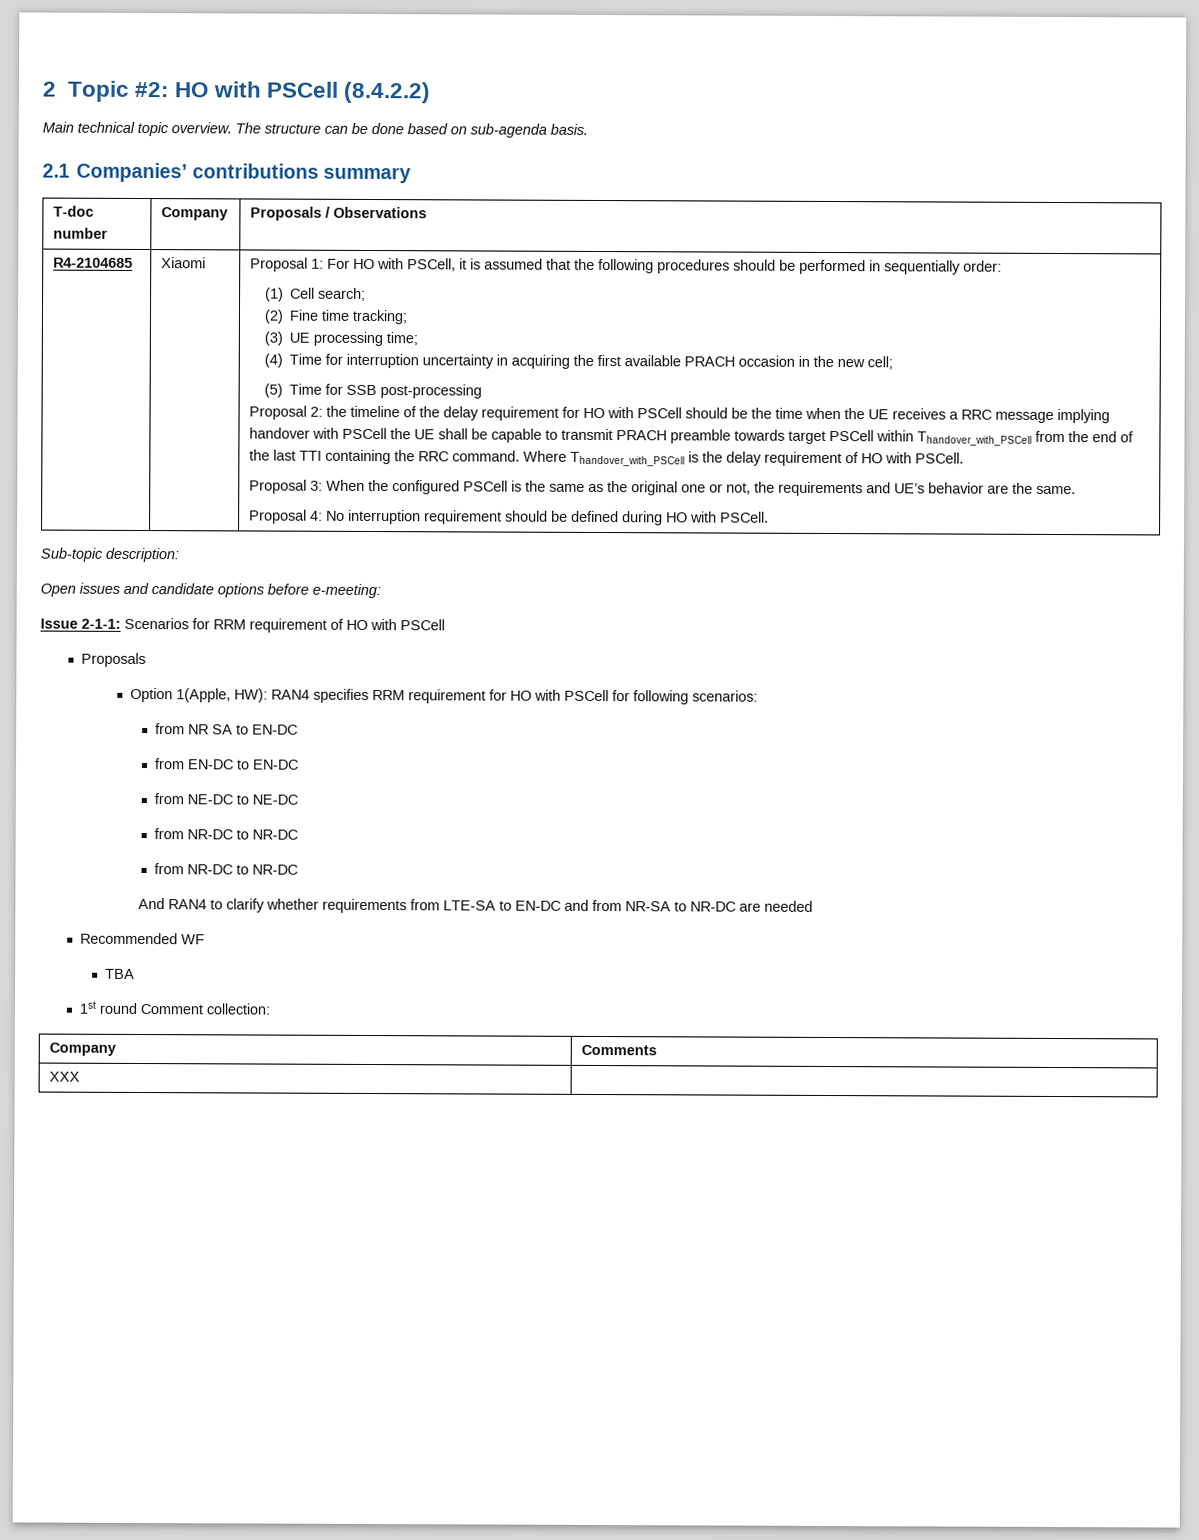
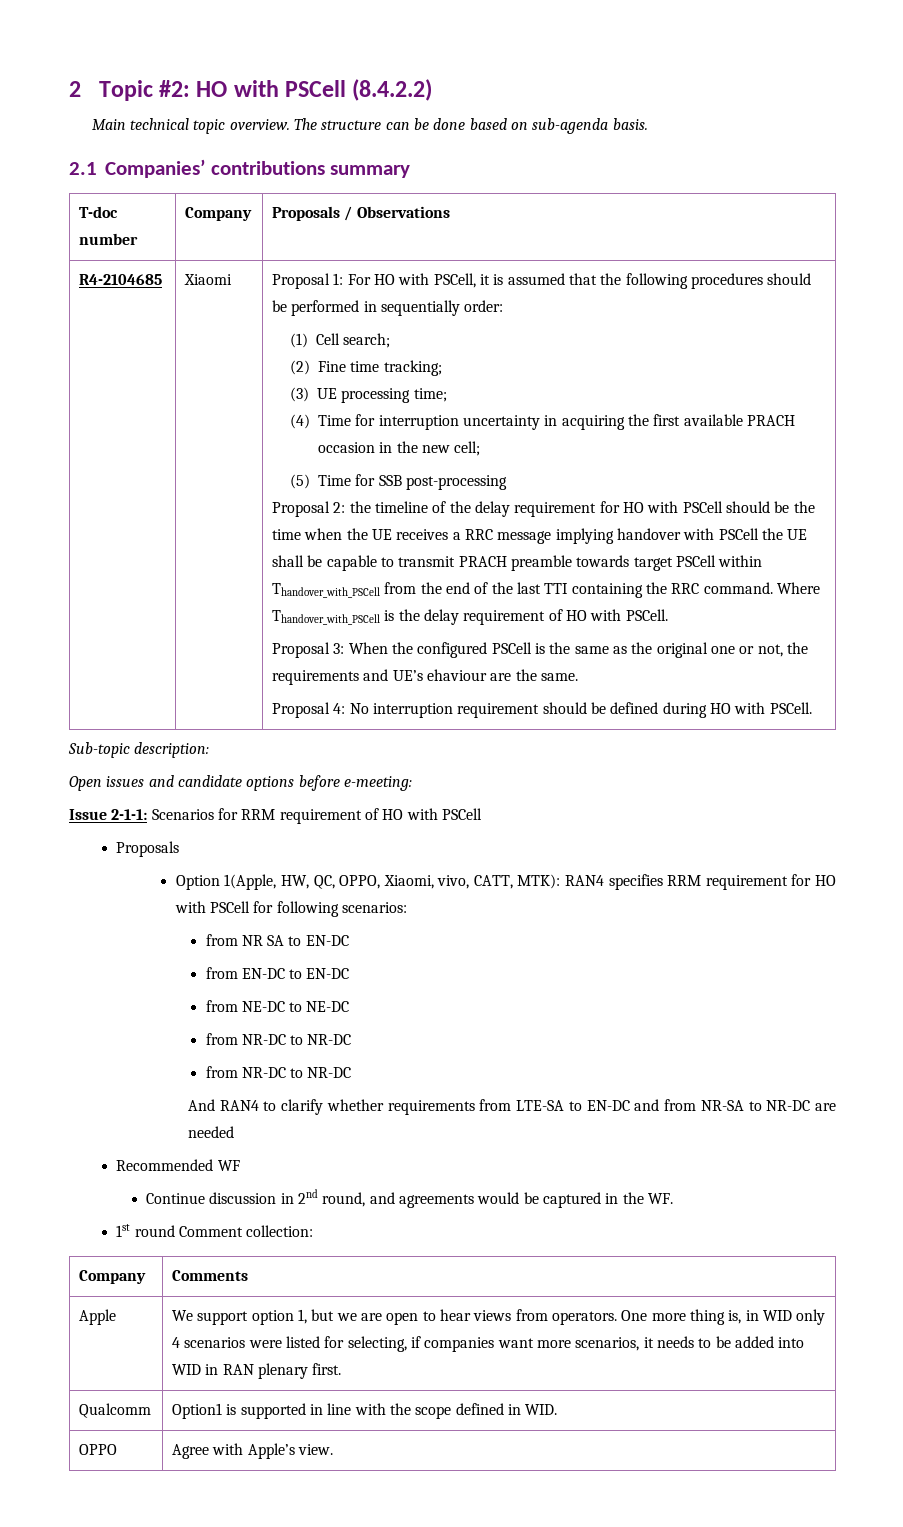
[928,482,985,494] behavior -> [427,669,488,681] ehaviour
[234,688,269,703] HW): -> [280,874,561,889] HW, QC, OPPO, Xiaomi, vivo, CATT, MTK):
[104,968,135,979] TBA -> [146,1189,673,1208] Continue discussion in 2nd round, and agreements would be captured in the WF.
[49,1071,81,1082] XXX | -> [79,1309,117,1325] [172,1309,826,1325] [172,1336,805,1352] [172,1363,342,1379] [79,1403,152,1418] [172,1403,558,1419] [79,1444,118,1455] [172,1443,334,1459] Apple | We support option 1, but we are open to hear views from operators. One more thing is, in WID only 4 scenarios were listed for selecting, if companies want more scenarios, it needs to be added into WID in RAN plenary first. // Qualcomm | Option1 is supported in line with the scope defined in WID. // OPPO | Agree with Apple’s view.

